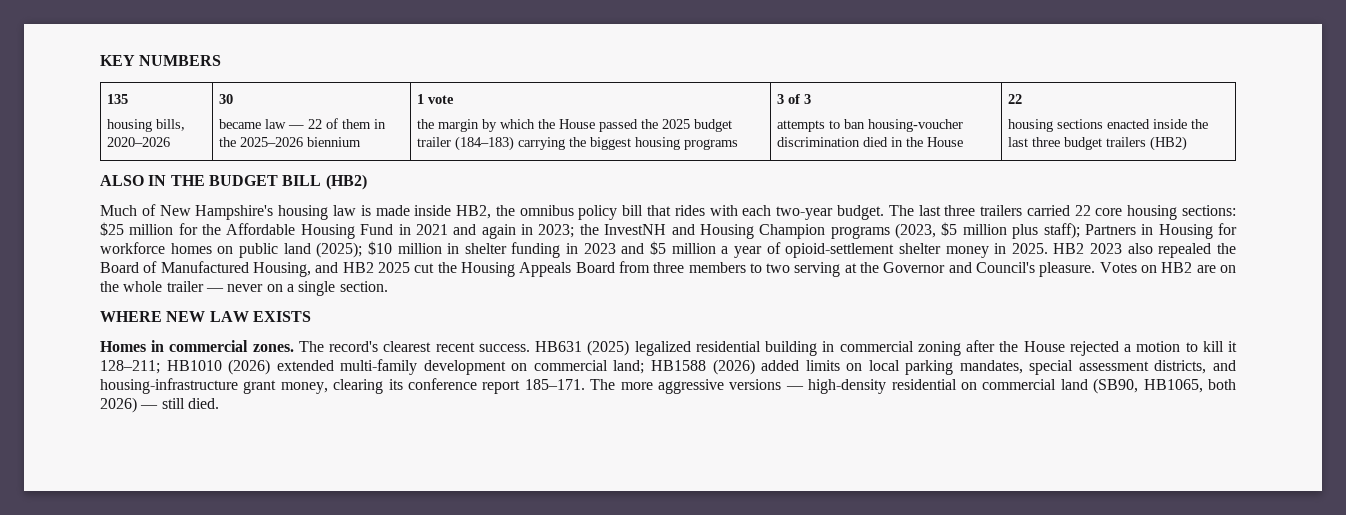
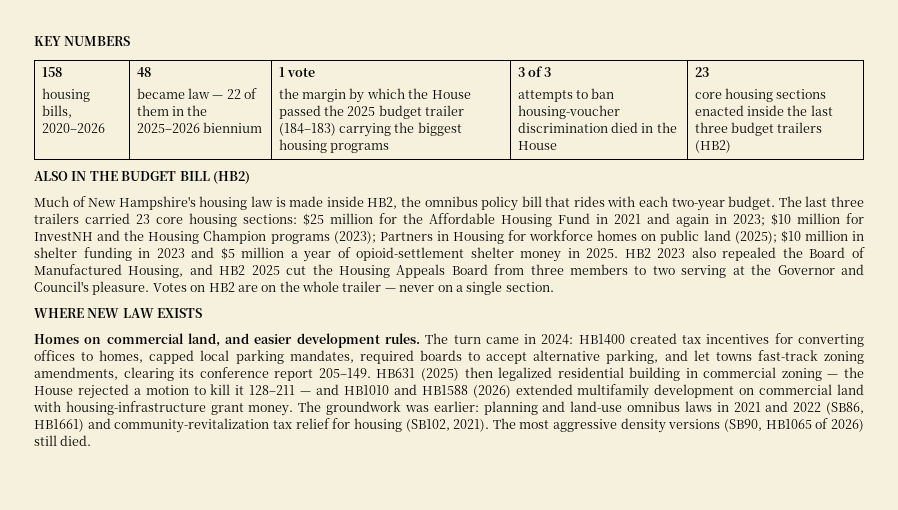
[106,94,128,104] 135 -> [41,67,62,77] 158
[218,94,233,104] 30 -> [136,67,151,77] 48
[1007,94,1022,104] 22 // -> [694,67,709,77] [694,92,722,99] 23 // core
[1074,205,1091,216] 22 -> [136,214,150,224] 23
[579,224,599,235] the -> [771,213,864,226] $10 million for
(695, 229) none -> [124,230,145,241] the
[895,222,1080,239] (2023, $5 million plus staff); -> [333,231,376,244] (2023);
[151,340,530,352] in commercial zones. The record's clearest recent success. -> [84,333,865,348] [34,350,865,364] [34,367,371,381] on commercial land, and easier development rules. The turn came in 2024: HB1400 created tax incentives for converting offices to homes, capped local parking mandates, required boards to accept alternative parking, and let towns fast-track zoning amendments, clearing its conference report 205–149.
(630, 348) none -> [464,367,493,378] then
[966,340,996,352] after -> [827,374,839,378] —
[100,360,222,374] 128–211; HB1010 -> [249,384,468,395] 128–211 — and HB1010 and HB1588
[340,359,418,375] multi-family -> [577,384,650,399] multifamily
[613,359,1236,375] [100,378,1237,394] [100,397,159,413] land; HB1588 (2026) added limits on local parking mandates, special assessment districts, and housing-infrastructure grant money, clearing its conference report 185–171. The more aggressive versions — high-density residential on commercial land (SB90, HB1065, both 2026) — -> [837,384,865,395] [33,401,865,416] [34,418,864,433] land with housing-infrastructure grant money. The groundwork was earlier: planning and land-use omnibus laws in 2021 and 2022 (SB86, HB1661) and community-revitalization tax relief for housing (SB102, 2021). The most aggressive density versions (SB90, HB1065 of 2026)

